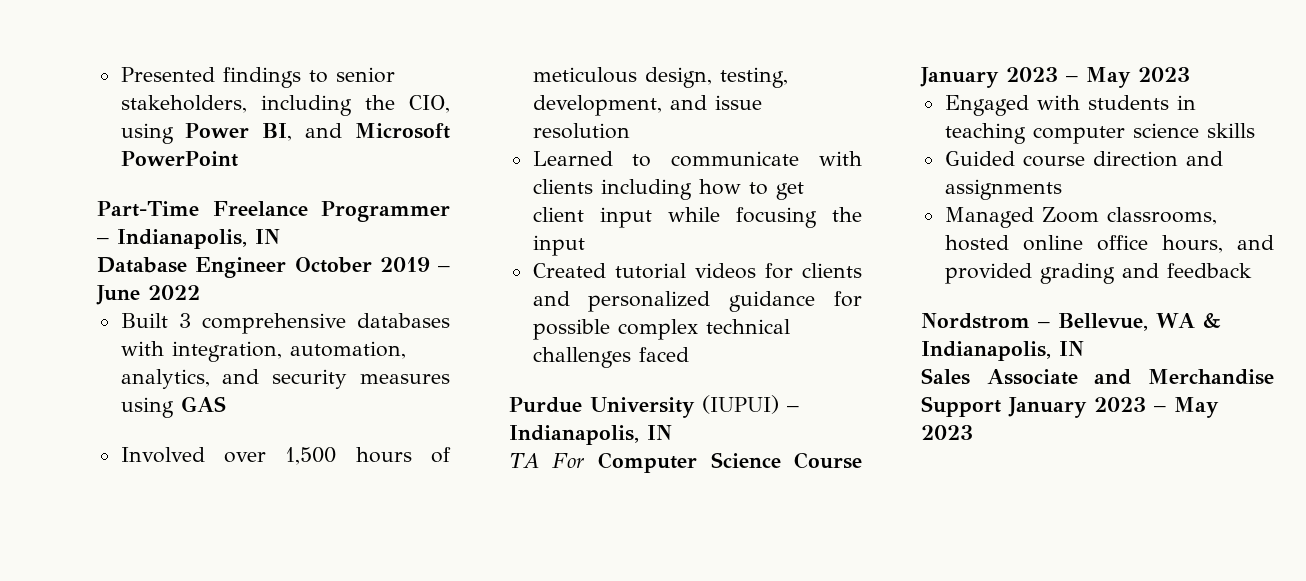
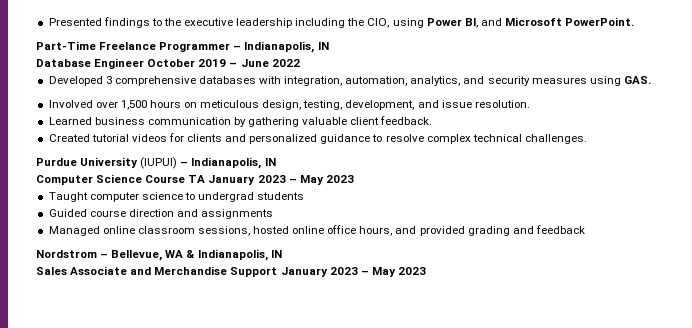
[335,67,395,83] [120,95,247,113] senior stakeholders, -> [163,18,293,28] the executive leadership
[120,151,238,167] PowerPoint -> [565,17,635,26] PowerPoint.
[120,313,168,328] Built -> [48,76,103,86] Developed
[180,396,226,412] GAS -> [623,76,651,84] GAS.
[431,447,451,463] of -> [184,102,198,108] on
[532,123,630,139] resolution -> [474,100,530,108] resolution.
[632,151,862,167] [532,179,804,200] [532,207,862,228] [532,235,585,256] to communicate with clients including how to get client input while focusing the input -> [94,116,433,127] business communication by gathering valuable client feedback.
[834,291,862,307] [532,319,790,340] [532,347,689,368] for possible complex technical challenges faced -> [372,134,587,144] to resolve complex technical challenges.
[509,453,585,468] TA For -> (276, 162) none
(862, 460) none -> [188,175,206,183] TA
[944,95,1196,116] [944,123,1255,144] Engaged with students in teaching computer science skills -> [48,192,305,202] Taught computer science to undergrad students
[1041,207,1217,225] Zoom classrooms, -> [102,226,250,236] online classroom sessions,

